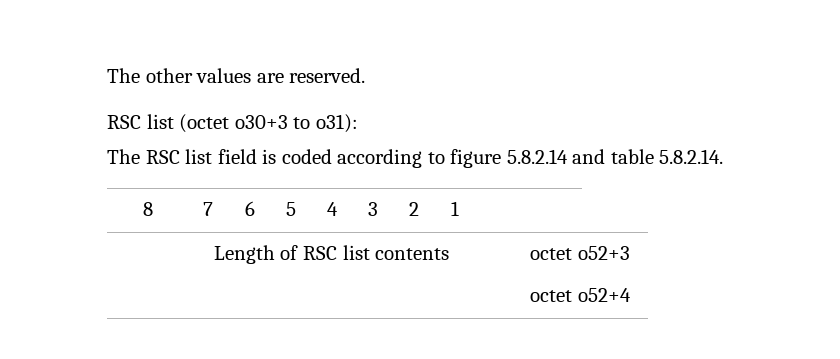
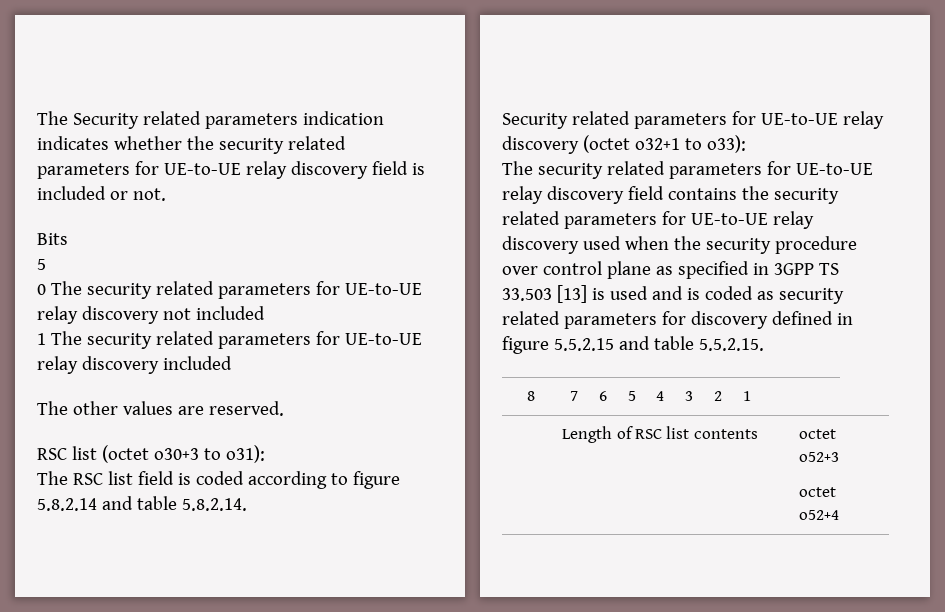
[107,68,140,83] The -> [37,111,384,129] [37,136,346,154] [37,161,425,179] [37,186,166,201] [37,233,68,245] [37,259,46,270] [37,281,422,299] [37,306,265,324] [37,331,422,349] [37,356,232,374] [37,401,68,415] The Security related parameters indication indicates whether the security related parameters for UE-to-UE relay discovery field is included or not. // Bits // 5 // 0 The security related parameters for UE-to-UE relay discovery not included // 1 The security related parameters for UE-to-UE relay discovery included // The
(724, 156) none -> [502,111,884,129] [502,135,746,154] [502,161,873,179] [502,186,839,204] [502,211,814,229] [502,236,857,254] [502,261,839,279] [502,285,844,304] [502,311,853,329] [502,336,764,354] // Security related parameters for UE-to-UE relay discovery (octet o32+1 to o33): // The security related parameters for UE-to-UE relay discovery field contains the security related parameters for UE-to-UE relay discovery used when the security procedure over control plane as specified in 3GPP TS 33.503 [13] is used and is coded as security related parameters for discovery defined in figure 5.5.2.15 and table 5.5.2.15.

